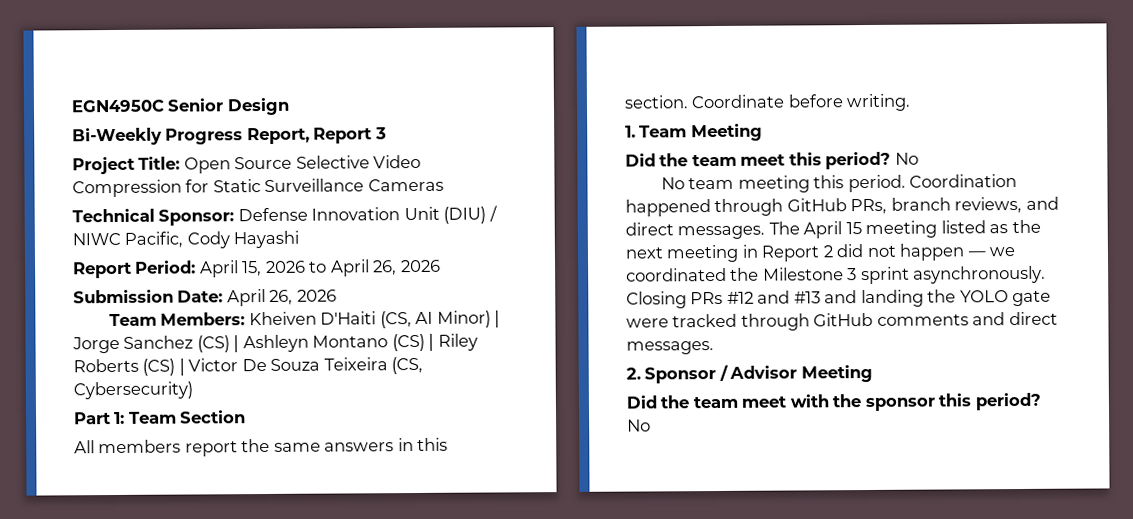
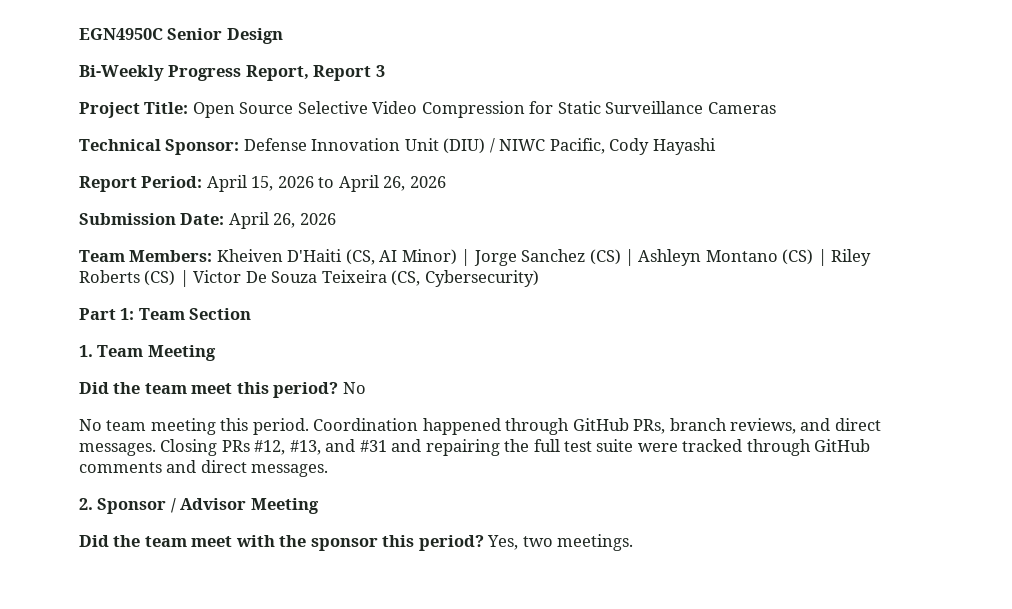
[74,437,449,457] [624,93,912,112] // All members report the same answers in this section. Coordinate before writing. -> (252, 314) none
[768,219,1041,239] [625,243,1016,263] [626,265,1047,285] [626,289,1052,309] The April 15 meeting listed as the next meeting in Report 2 did not happen — we coordinated the Milestone 3 sprint asynchronously. Closing PRs #12 and #13 and landing the YOLO gate -> [160,439,634,456] Closing PRs #12, #13, and #31 and repairing the full test suite
[627,419,651,432] No -> [487,534,634,551] Yes, two meetings.

